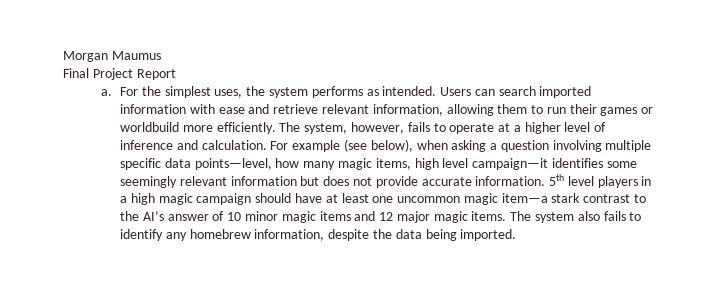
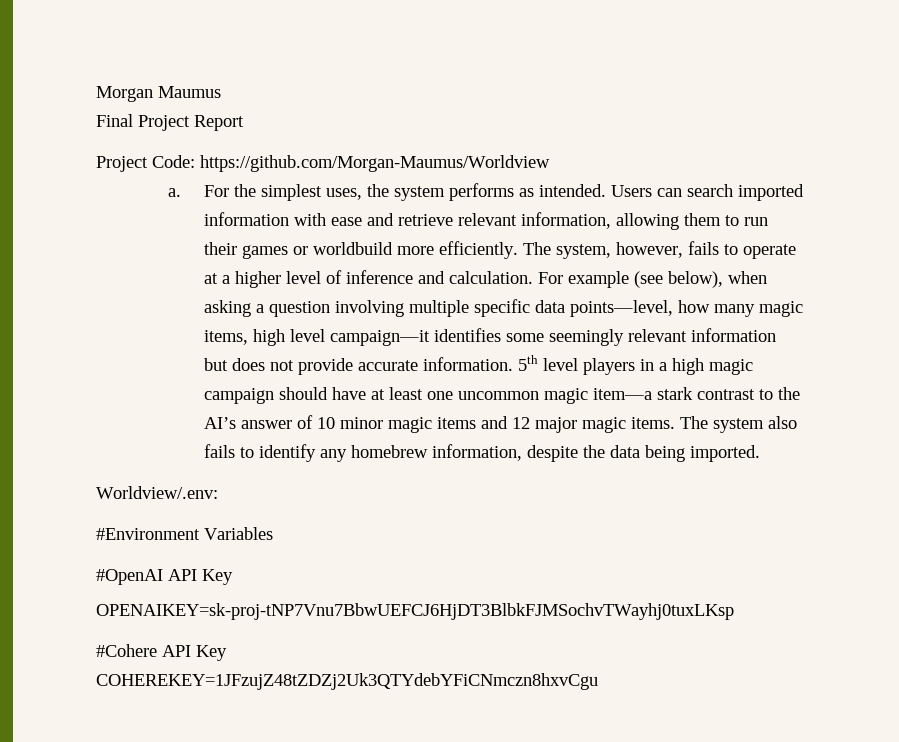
(176, 74) none -> [96,155,550,172] // Project Code: https://github.com/Morgan-Maumus/Worldview
(517, 235) none -> [96,486,218,499] [96,527,273,540] [96,569,233,585] [96,603,734,620] [96,644,227,661] [96,673,598,690] // Worldview/.env: // #Environment Variables // #OpenAI API Key // OPENAIKEY=sk-proj-tNP7Vnu7BbwUEFCJ6HjDT3BlbkFJMSochvTWayhj0tuxLKsp // #Cohere API Key // COHEREKEY=1JFzujZ48tZDZj2Uk3QTYdebYFiCNmczn8hxvCgu

